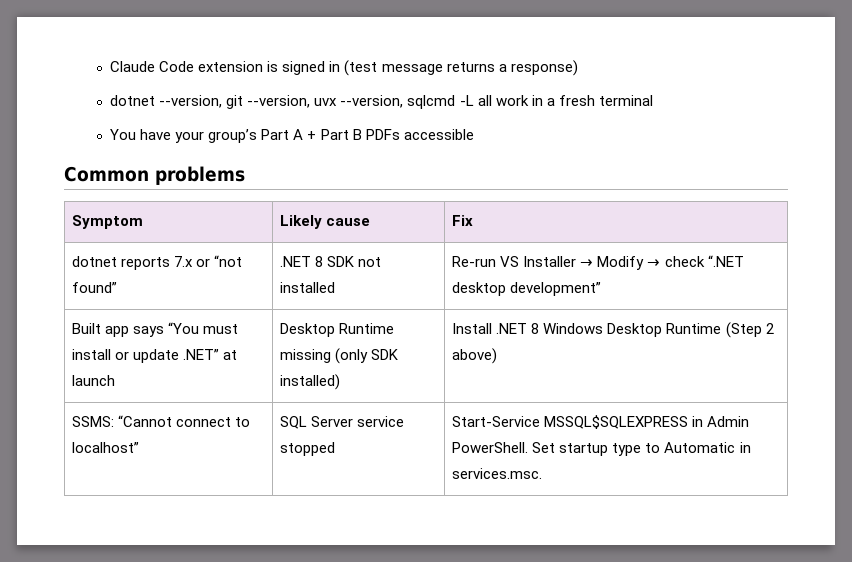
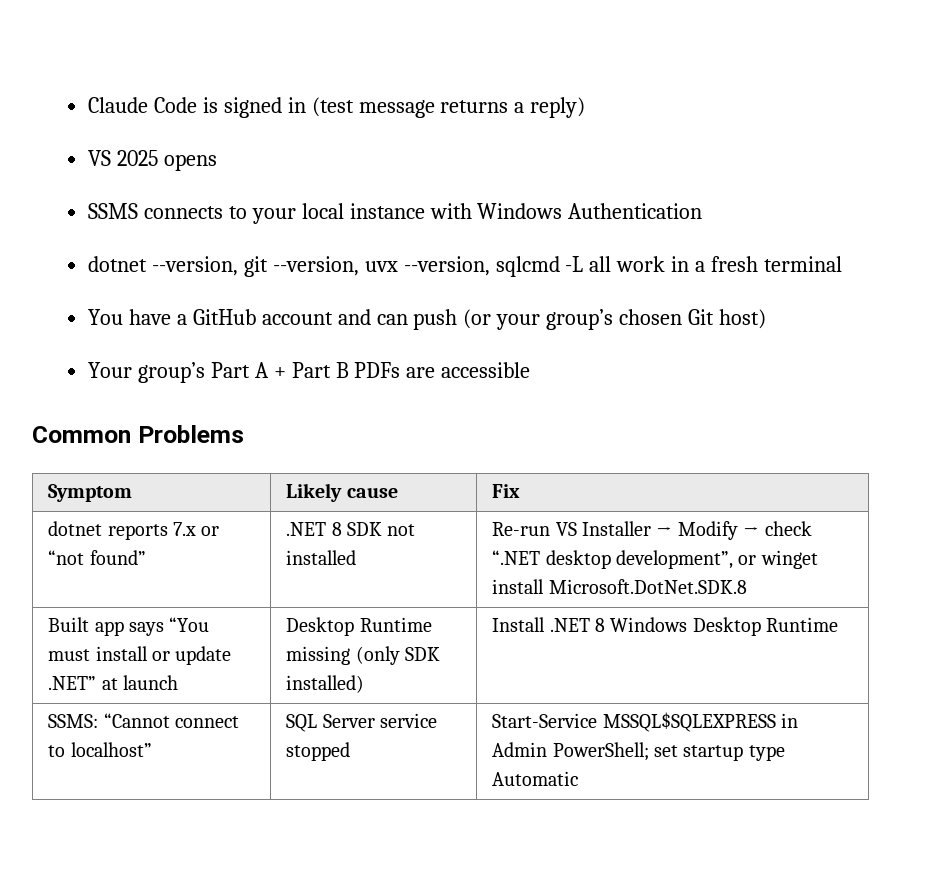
[198,61,264,72] extension -> (197, 105) none
[510,60,578,76] response) -> [530,97,586,118] [87,150,217,171] [87,203,703,224] reply) // VS 2025 opens // SSMS connects to your local instance with Windows Authentication
[175,131,205,143] your -> [176,309,767,330] [87,362,132,378] a GitHub account and can push (or your group’s chosen Git host) // Your
(400, 134) none -> [406,367,436,378] are
[155,166,245,185] problems -> [137,425,244,443] Problems
[510,282,602,296] development” -> [616,550,818,569] [492,579,747,594] development”, or winget install Microsoft.DotNet.SDK.8
[725,322,774,338] [452,348,498,364] (Step 2 above) -> (839, 624) none
[452,442,751,456] [452,468,543,479] PowerShell. Set startup type to Automatic in services.msc. -> [552,742,785,761] [492,771,579,786] PowerShell; set startup type Automatic

